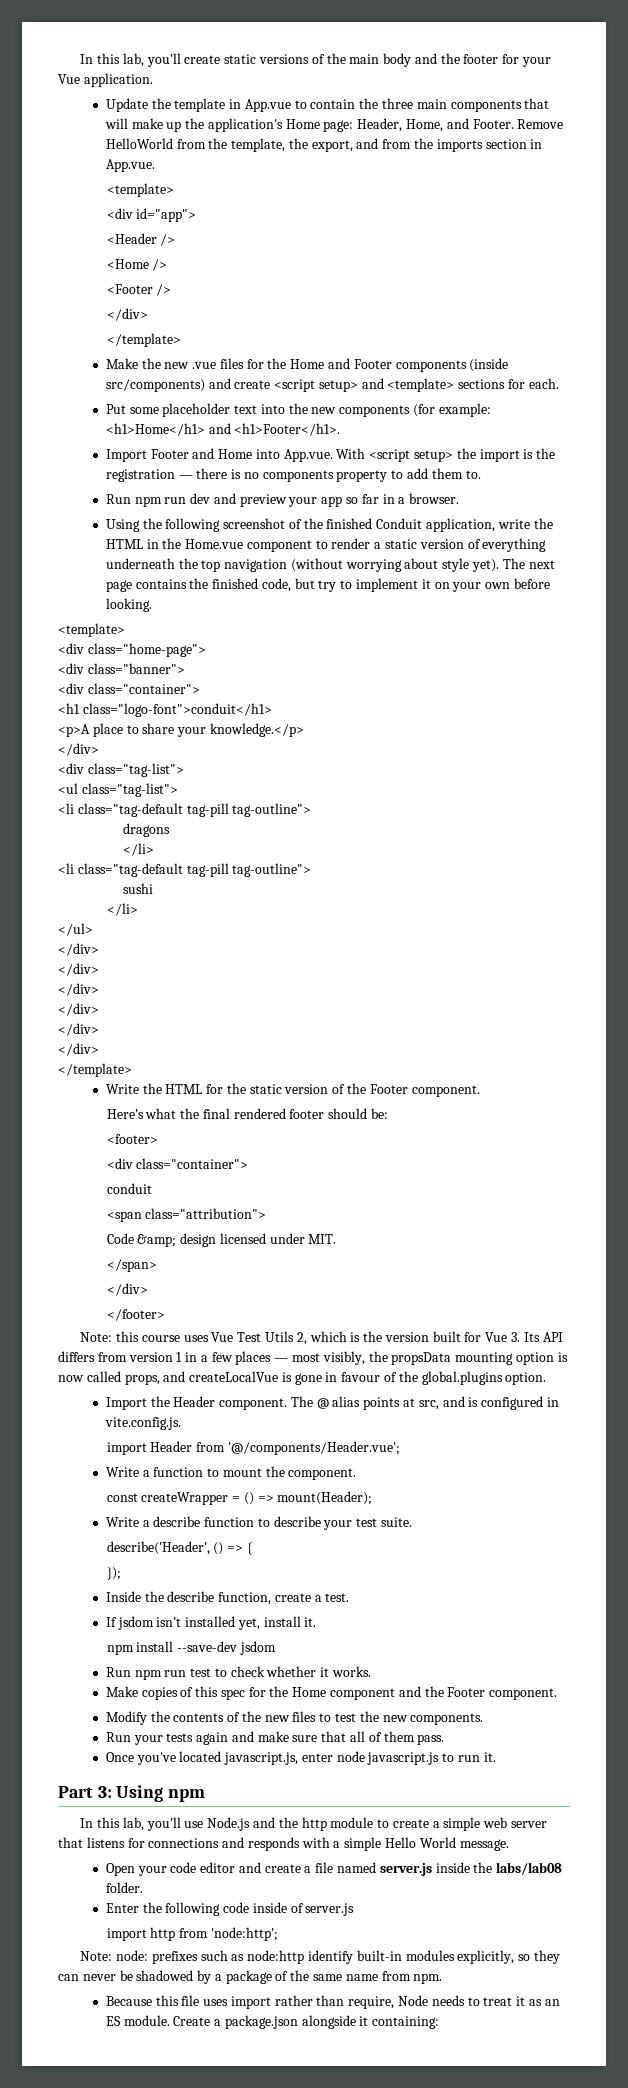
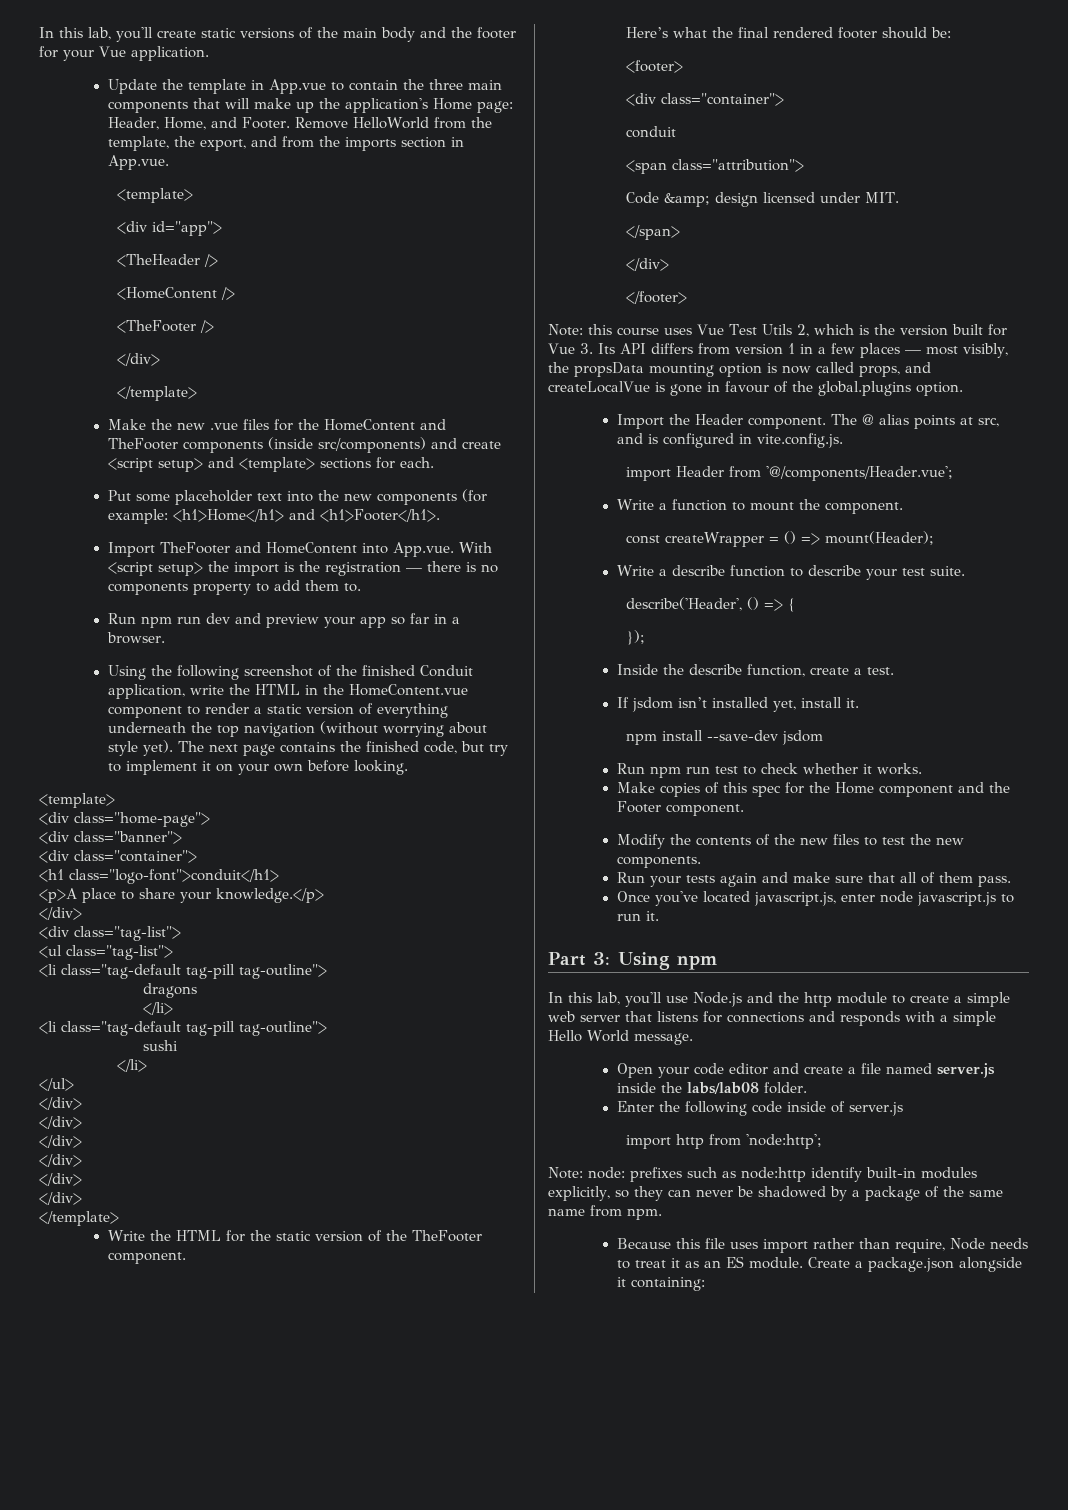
[106,233,176,246] [106,259,168,271] [106,284,153,294] <Header /> // <Home /> // <Footer -> [117,254,219,267] [117,287,236,300] [117,320,197,333] <TheHeader /> // <HomeContent /> // <TheFooter
[290,358,392,369] Home and Footer -> [323,419,446,431] [107,438,178,450] HomeContent and TheFooter
[150,448,253,459] Footer and Home -> [159,542,357,554] TheFooter and HomeContent
[185,539,244,549] Home.vue -> [348,684,468,696] HomeContent.vue
[369,1084,408,1094] Footer -> [411,1230,482,1242] TheFooter

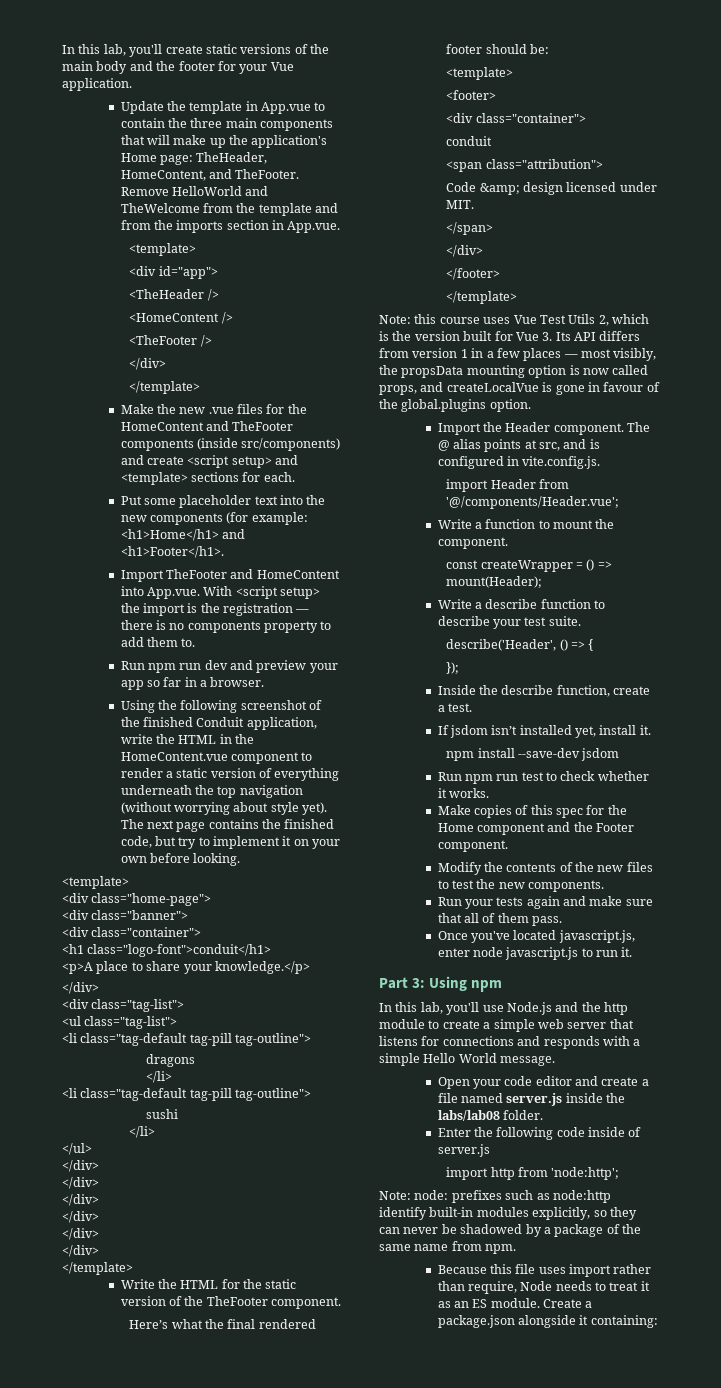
[107,117,492,130] [107,136,246,151] Header, Home, and Footer. Remove HelloWorld from the template, the export, -> [196,152,268,164] [120,169,300,181] [120,186,269,196] [120,203,312,216] TheHeader, HomeContent, and TheFooter. Remove HelloWorld and TheWelcome from the template
(952, 32) none -> [446,67,514,80] // <template>
(688, 297) none -> [446,291,518,304] // </template>

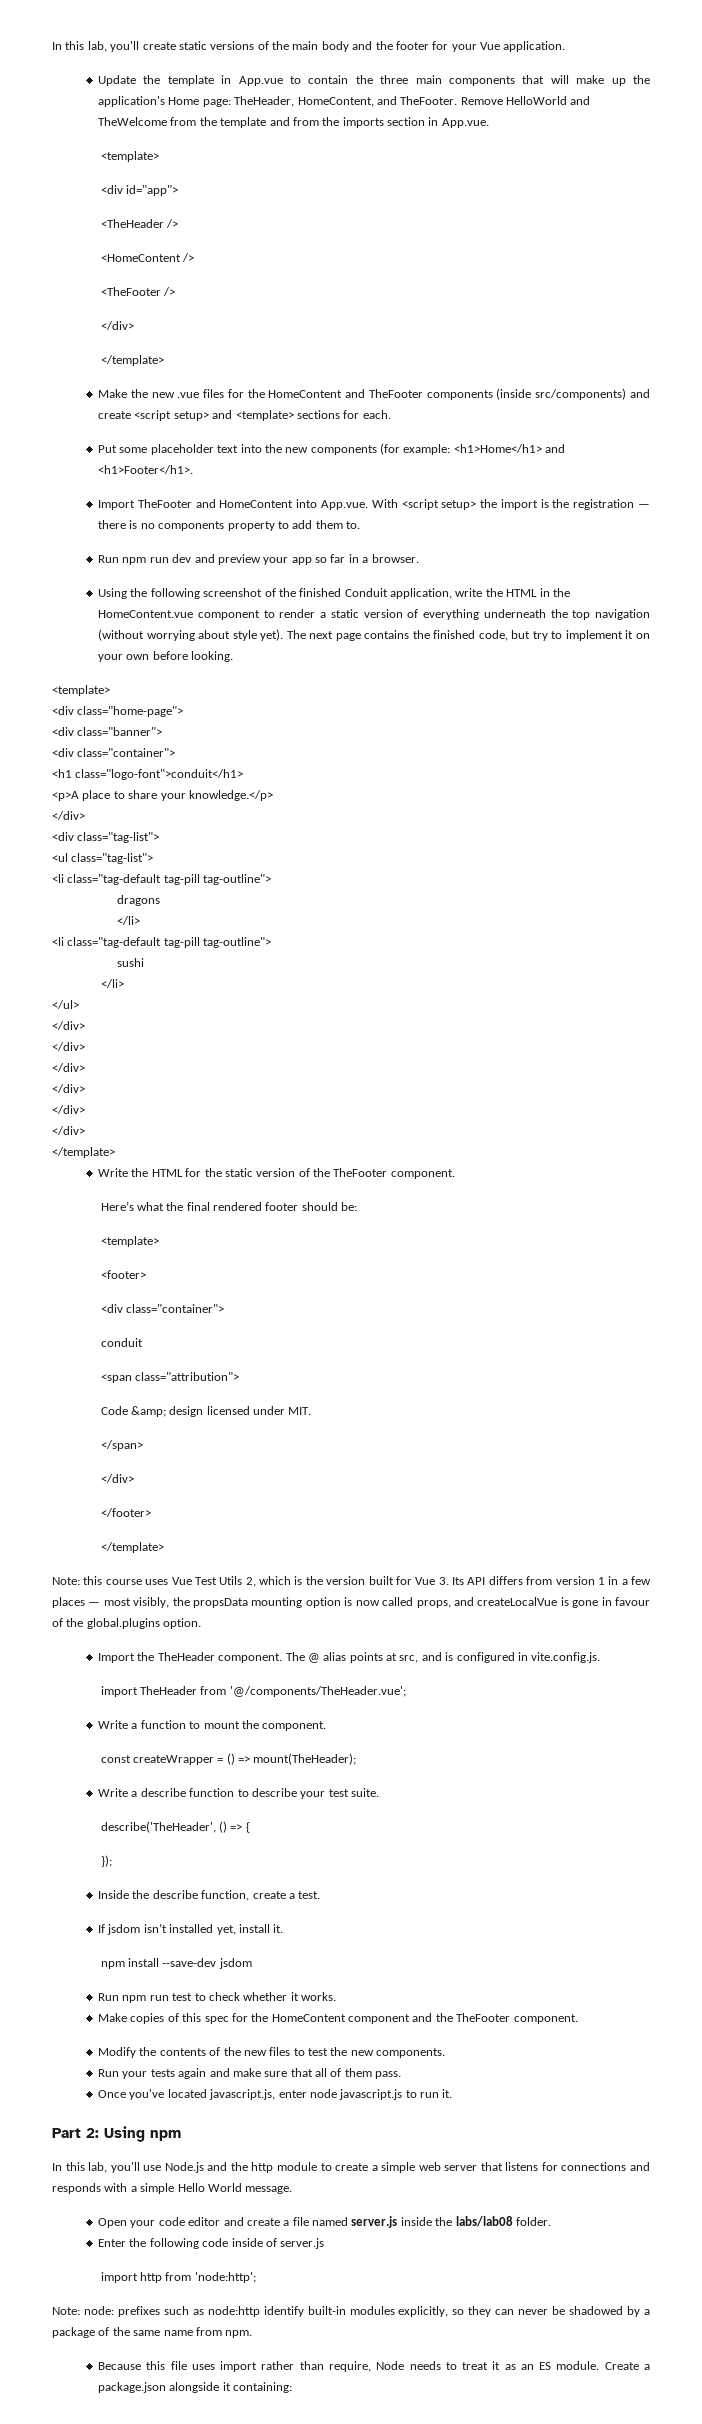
[505,422,551,432] Header -> [157,1652,215,1661] TheHeader
[490,479,569,489] [446,496,620,509] Header from '@/components/Header.vue'; -> [139,1686,406,1697] TheHeader from '@/components/TheHeader.vue';
[446,576,543,588] mount(Header); -> [253,1753,357,1765] mount(TheHeader);
[446,639,557,651] describe('Header', -> [100,1821,216,1833] describe('TheHeader',
[437,823,474,832] Home -> [271,2014,346,2022] HomeContent
[596,823,635,832] Footer -> [456,2013,511,2022] TheFooter
[412,978,426,988] 3: -> [86,2128,99,2138] 2:

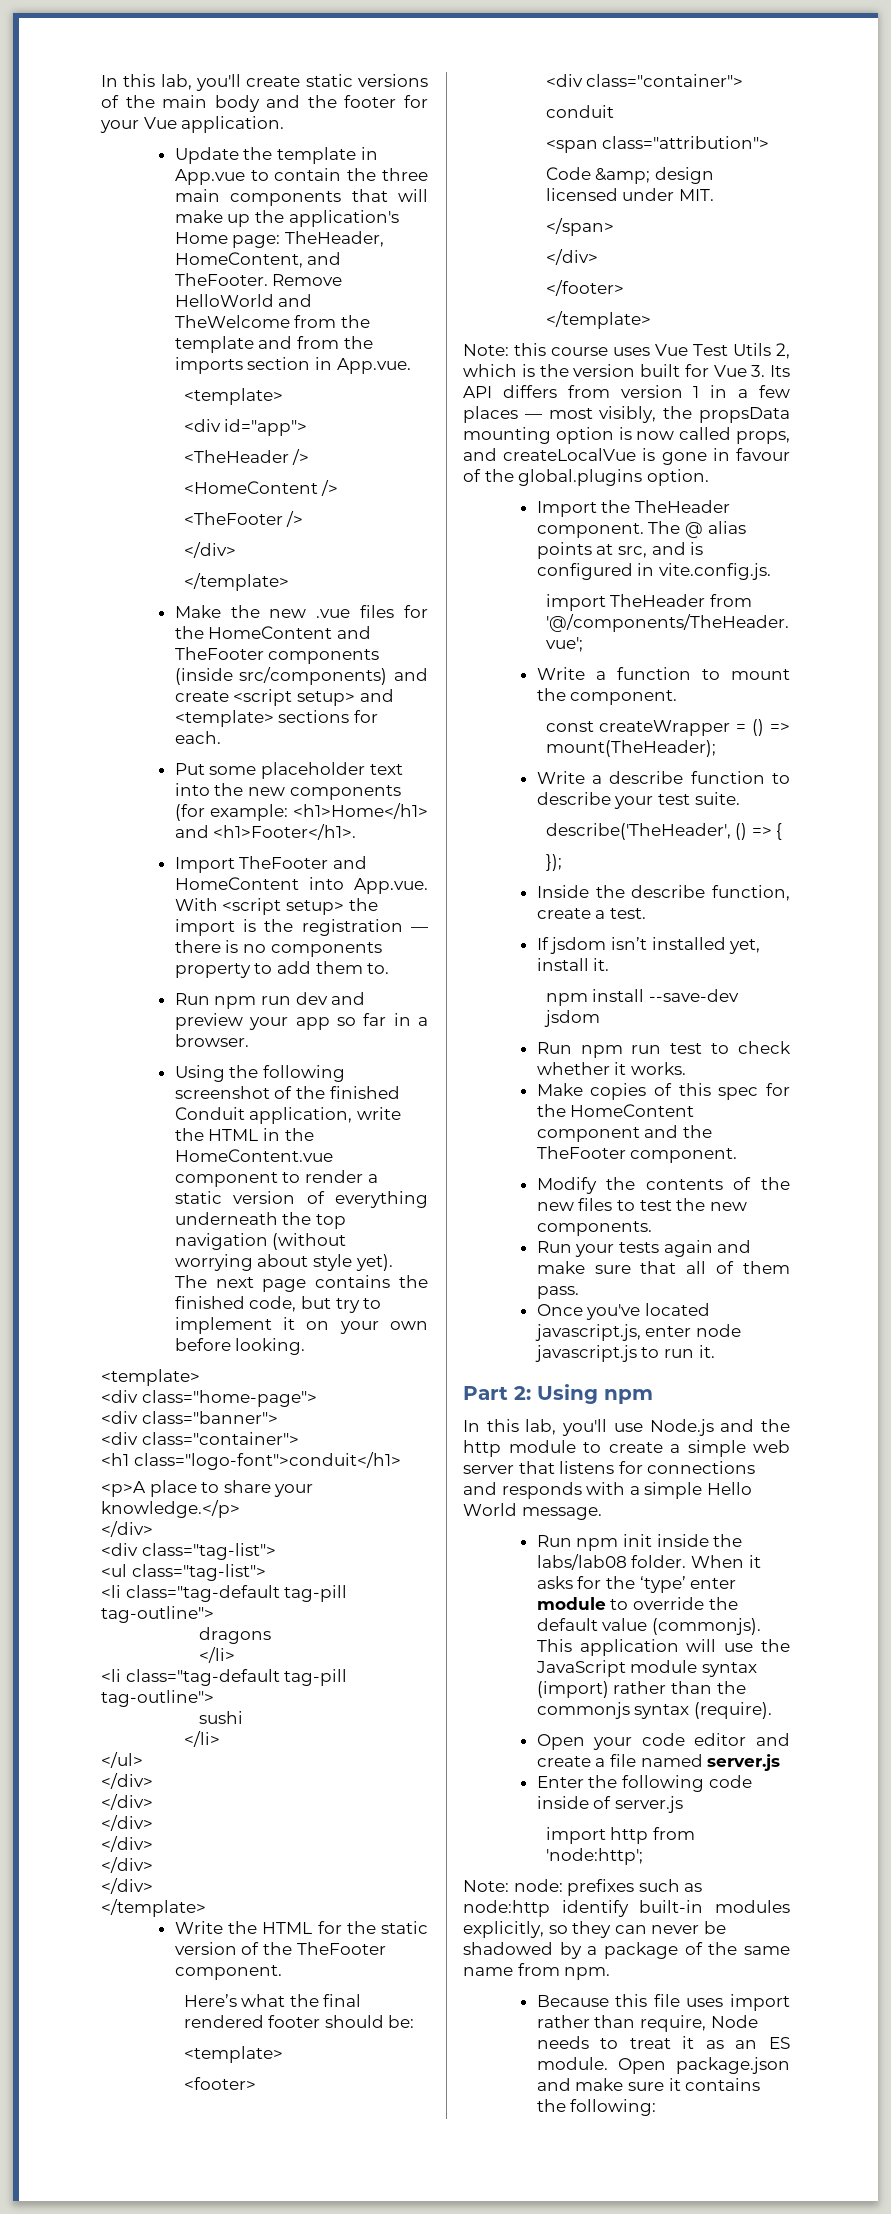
(293, 2190) none -> [536,1534,743,1551] [536,1554,761,1570] [536,1576,737,1593] [536,1597,738,1610] [536,1618,761,1635] [536,1639,790,1656] [535,1660,757,1677] [536,1681,746,1698] [536,1702,772,1719] // Run npm init inside the labs/lab08 folder. When it asks for the ‘type’ enter module to override the default value (commonjs). This application will use the JavaScript module syntax (import) rather than the commonjs syntax (require).
[400,2216,551,2227] inside the labs/lab08 folder. -> (781, 1762) none
[604,2362,651,2370] [98,2382,293,2393] Create a package.json alongside it containing: -> [617,2057,790,2074] [536,2078,761,2091] [536,2099,657,2116] Open package.json and make sure it contains the following:

